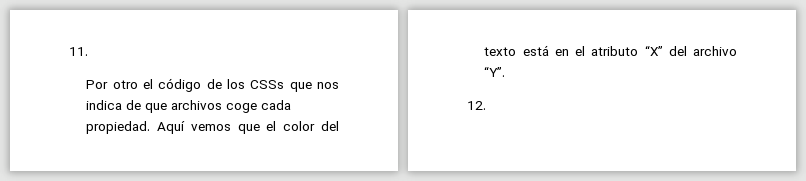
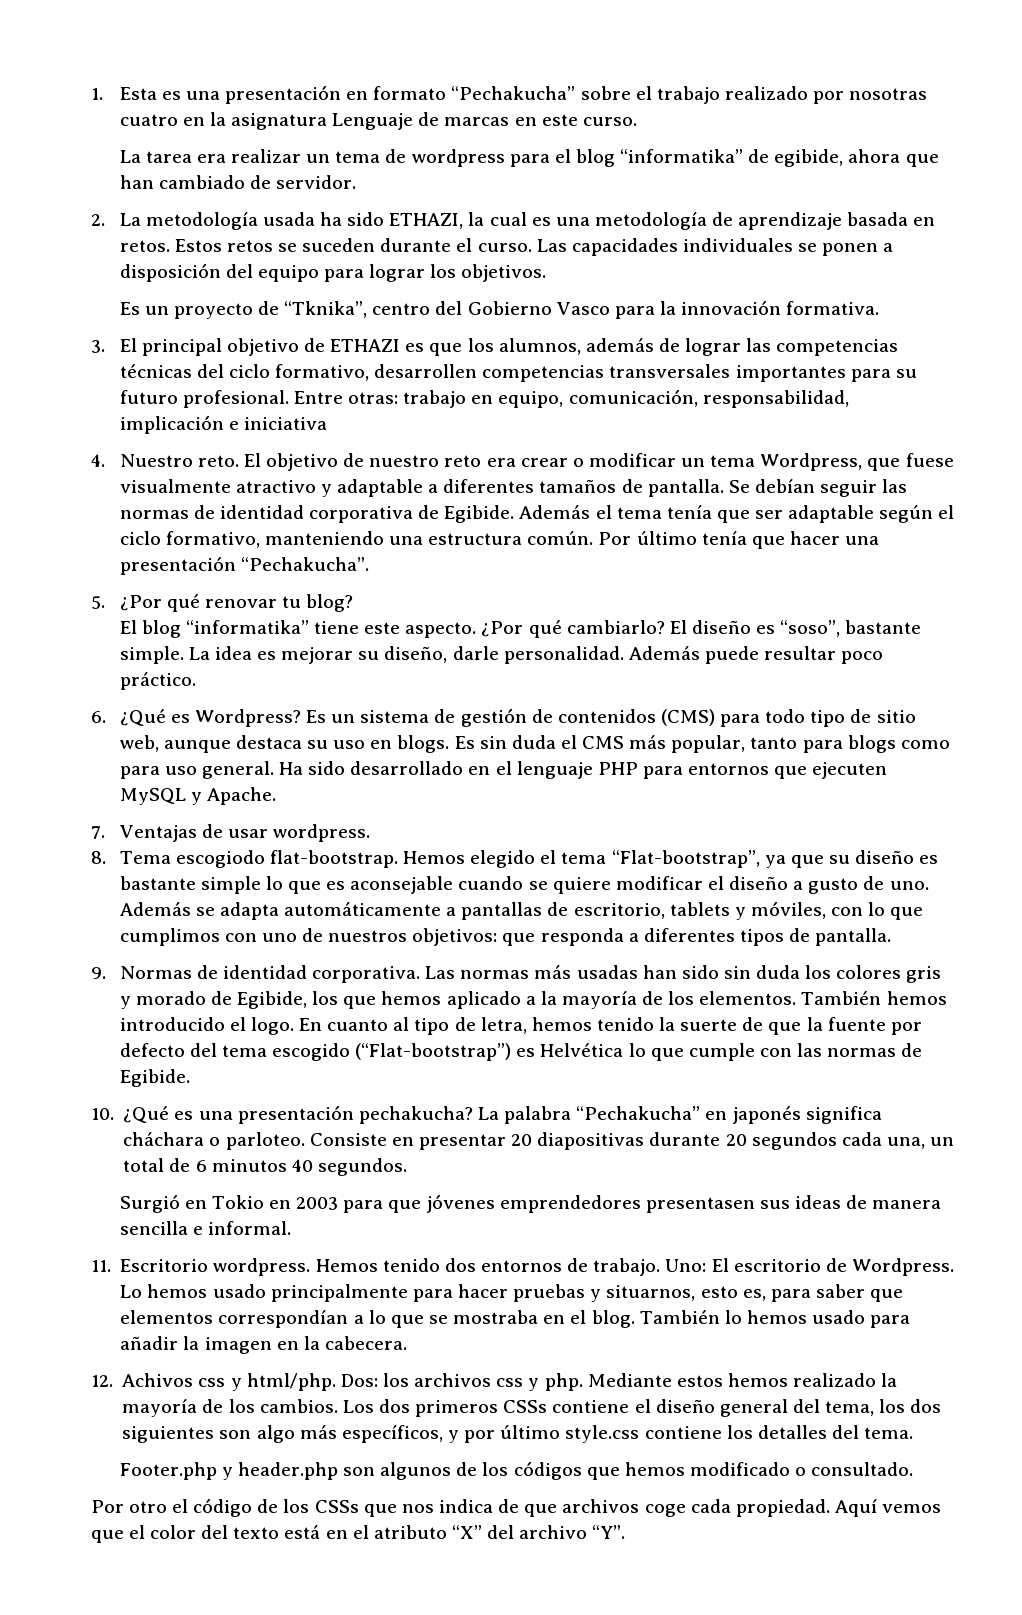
[69,47,88,56] 11. -> [90,85,928,104] [119,112,637,130] [119,149,939,167] [119,175,357,189] [90,212,936,230] [119,238,894,256] [119,263,547,282] [119,300,880,319] [90,338,899,356] [119,364,917,382] [119,389,849,408] [119,415,327,434] [90,453,954,471] [119,479,908,497] [119,505,955,523] [119,531,880,549] [119,556,369,575] [90,594,354,612] [119,620,922,638] [119,646,884,664] [119,672,196,690] [90,708,916,727] [119,735,950,753] [119,761,888,779] [119,787,276,805] [90,824,371,842] [90,850,939,868] [119,876,929,894] [119,901,924,920] [119,928,892,946] [90,965,942,983] [119,991,947,1009] [119,1017,922,1035] [119,1043,923,1061] [119,1069,190,1087] [90,1105,882,1124] [123,1132,955,1150] [123,1158,407,1176] [119,1194,942,1213] [119,1221,291,1235] [90,1258,954,1276] [120,1284,904,1302] [120,1310,911,1328] [120,1336,407,1354] [90,1373,898,1391] [122,1399,942,1417] [122,1425,914,1443] [119,1461,914,1480] 1. Esta es una presentación en formato “Pechakucha” sobre el trabajo realizado por nosotras cuatro en la asignatura Lenguaje de marcas en este curso. // La tarea era realizar un tema de wordpress para el blog “informatika” de egibide, ahora que han cambiado de servidor. // 2. La metodología usada ha sido ETHAZI, la cual es una metodología de aprendizaje basada en retos. Estos retos se suceden durante el curso. Las capacidades individuales se ponen a disposición del equipo para lograr los objetivos. // Es un proyecto de “Tknika”, centro del Gobierno Vasco para la innovación formativa. // 3. El principal objetivo de ETHAZI es que los alumnos, además de lograr las competencias técnicas del ciclo formativo, desarrollen competencias transversales importantes para su futuro profesional. Entre otras: trabajo en equipo, comunicación, responsabilidad, implicación e iniciativa // 4. Nuestro reto. El objetivo de nuestro reto era crear o modificar un tema Wordpress, que fuese visualmente atractivo y adaptable a diferentes tamaños de pantalla. Se debían seguir las normas de identidad corporativa de Egibide. Además el tema tenía que ser adaptable según el ciclo formativo, manteniendo una estructura común. Por último tenía que hacer una presentación “Pechakucha”. // 5. ¿Por qué renovar tu blog? // El blog “informatika” tiene este aspecto. ¿Por qué cambiarlo? El diseño es “soso”, bastante simple. La idea es mejorar su diseño, darle personalidad. Además puede resultar poco práctico. // 6. ¿Qué es Wordpress? Es un sistema de gestión de contenidos (CMS) para todo tipo de sitio web, aunque destaca su uso en blogs. Es sin duda el CMS más popular, tanto para blogs como para uso general. Ha sido desarrollado en el lenguaje PHP para entornos que ejecuten MySQL y Apache. // 7. Ventajas de usar wordpress. // 8. Tema escogiodo flat-bootstrap. Hemos elegido el tema “Flat-bootstrap”, ya que su diseño es bastante simple lo que es aconsejable cuando se quiere modificar el diseño a gusto de uno. Además se adapta automáticamente a pantallas de escritorio, tablets y móviles, con lo que cumplimos con uno de nuestros objetivos: que responda a diferentes tipos de pantalla. // 9. Normas de identidad corporativa. Las normas más usadas han sido sin duda los colores gris y morado de Egibide, los que hemos aplicado a la mayoría de los elementos. También hemos introducido el logo. En cuanto al tipo de letra, hemos tenido la suerte de que la fuente por defecto del tema escogido (“Flat-bootstrap”) es Helvética lo que cumple con las normas de Egibide. // 10. ¿Qué es una presentación pechakucha? La palabra “Pechakucha” en japonés significa cháchara o parloteo. Consiste en presentar 20 diapositivas durante 20 segundos cada una, un total de 6 minutos 40 segundos. // Surgió en Tokio en 2003 para que jóvenes emprendedores presentasen sus ideas de manera sencilla e informal. // 11. Escritorio wordpress. Hemos tenido dos entornos de trabajo. Uno: El escritorio de Wordpress. Lo hemos usado principalmente para hacer pruebas y situarnos, esto es, para saber que elementos correspondían a lo que se mostraba en el blog. También lo hemos usado para añadir la imagen en la cabecera. // 12. Achivos css y html/php. Dos: los archivos css y php. Mediante estos hemos realizado la mayoría de los cambios. Los dos primeros CSSs contiene el diseño general del tema, los dos siguientes son algo más específicos, y por último style.css contiene los detalles del tema. // Footer.php y header.php son algunos de los códigos que hemos modificado o consultado.
[467,101,486,110] // 12. -> (626, 1532) none

